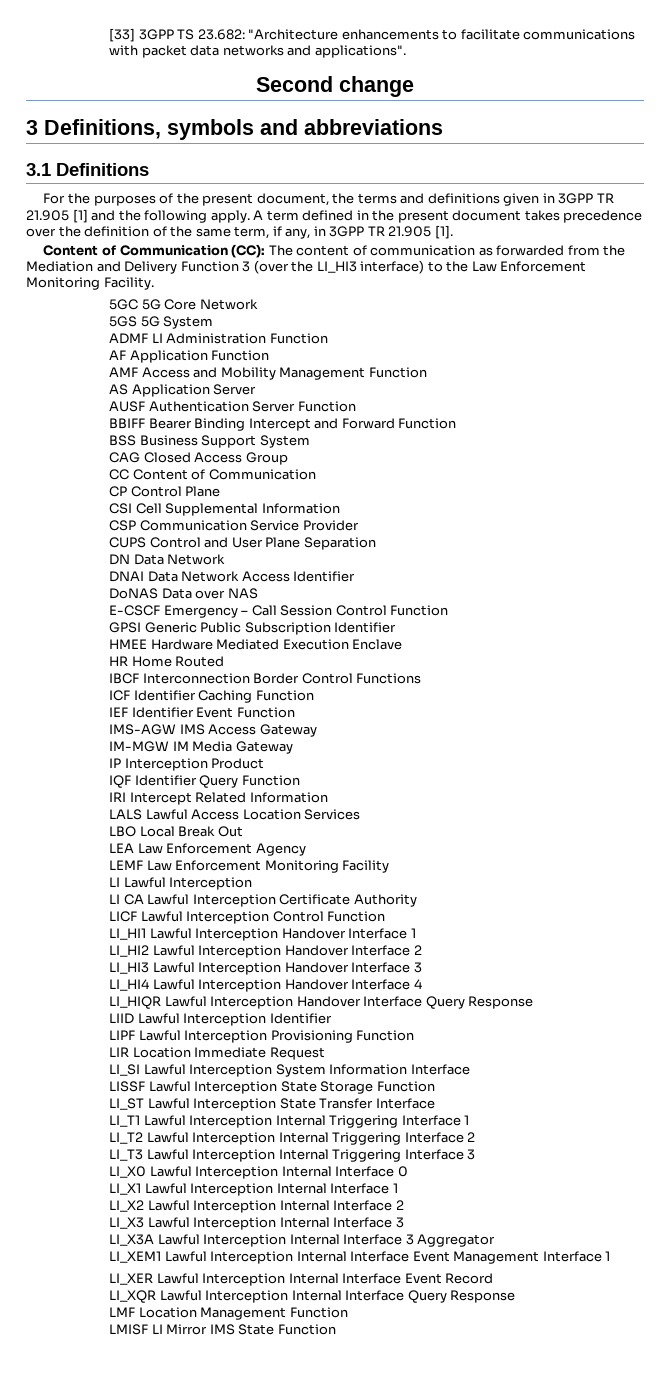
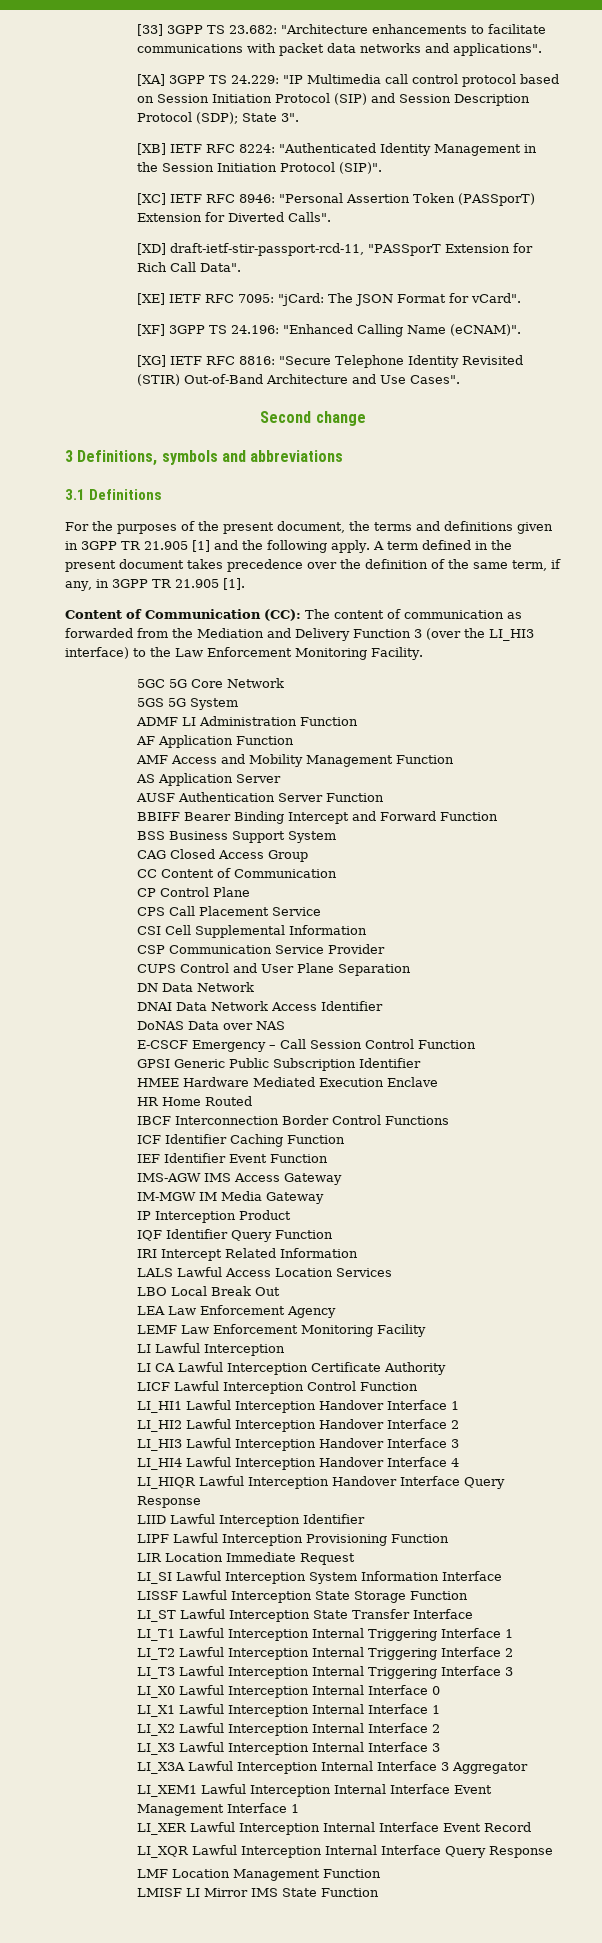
(406, 51) none -> [137,74,560,87] [137,93,531,106] [137,112,300,124] [137,143,538,156] [137,162,383,174] [137,193,536,206] [137,212,332,222] [137,243,534,256] [137,262,242,272] [137,293,522,306] [137,324,522,337] [137,355,524,368] [137,374,461,386] // [XA] 3GPP TS 24.229: "IP Multimedia call control protocol based on Session Initiation Protocol (SIP) and Session Description Protocol (SDP); State 3". // [XB] IETF RFC 8224: "Authenticated Identity Management in the Session Initiation Protocol (SIP)". // [XC] IETF RFC 8946: "Personal Assertion Token (PASSporT) Extension for Diverted Calls". // [XD] draft-ietf-stir-passport-rcd-11, "PASSporT Extension for Rich Call Data". // [XE] IETF RFC 7095: "jCard: The JSON Format for vCard". // [XF] 3GPP TS 24.196: "Enhanced Calling Name (eCNAM)". // [XG] IETF RFC 8816: "Secure Telephone Identity Revisited (STIR) Out-of-Band Architecture and Use Cases".
(221, 491) none -> [137,906,322,916] // CPS Call Placement Service

